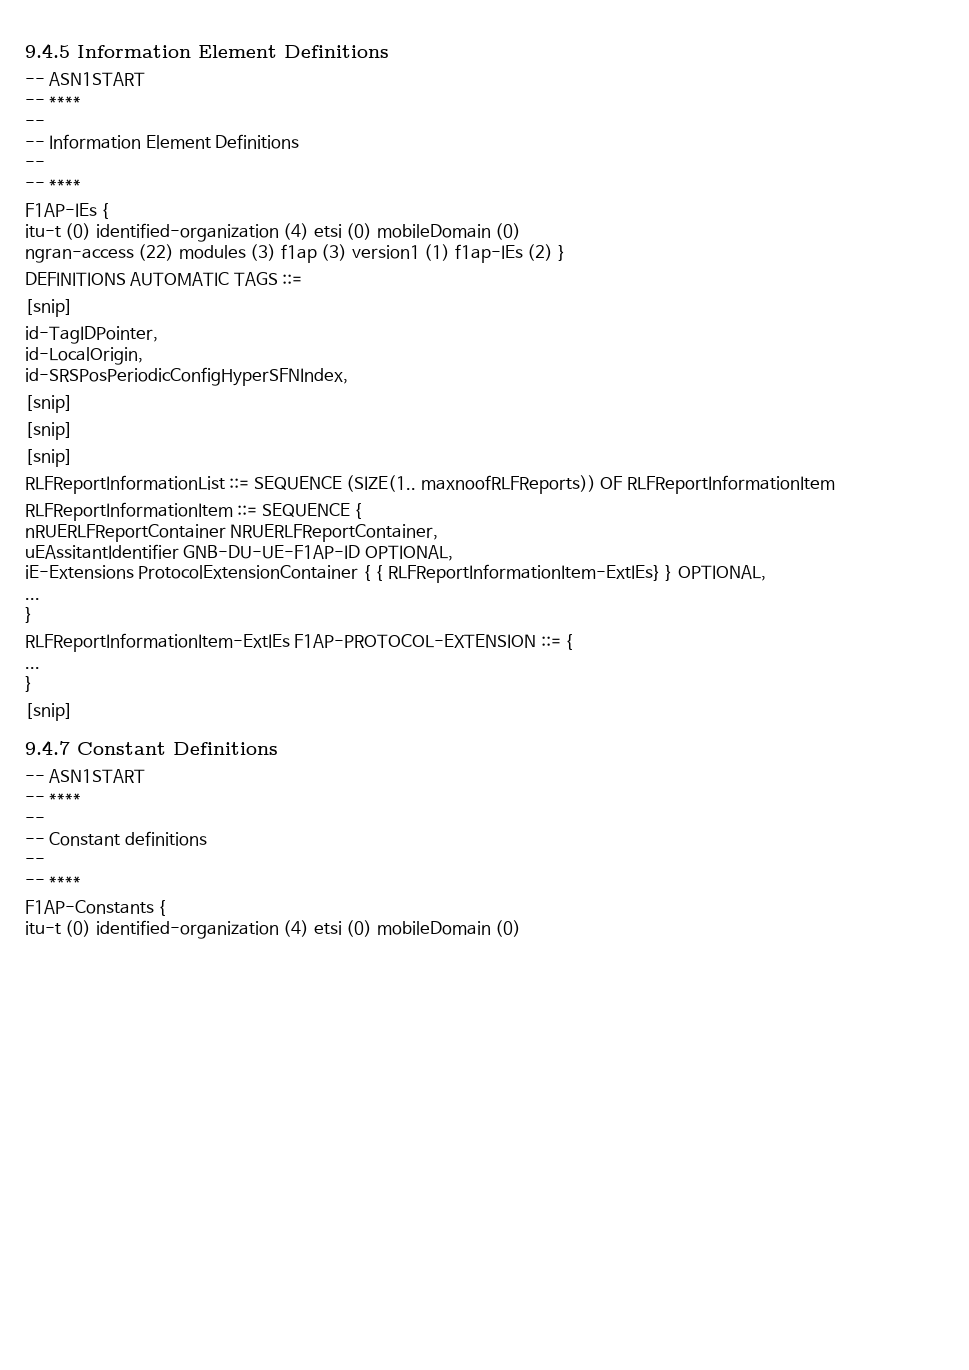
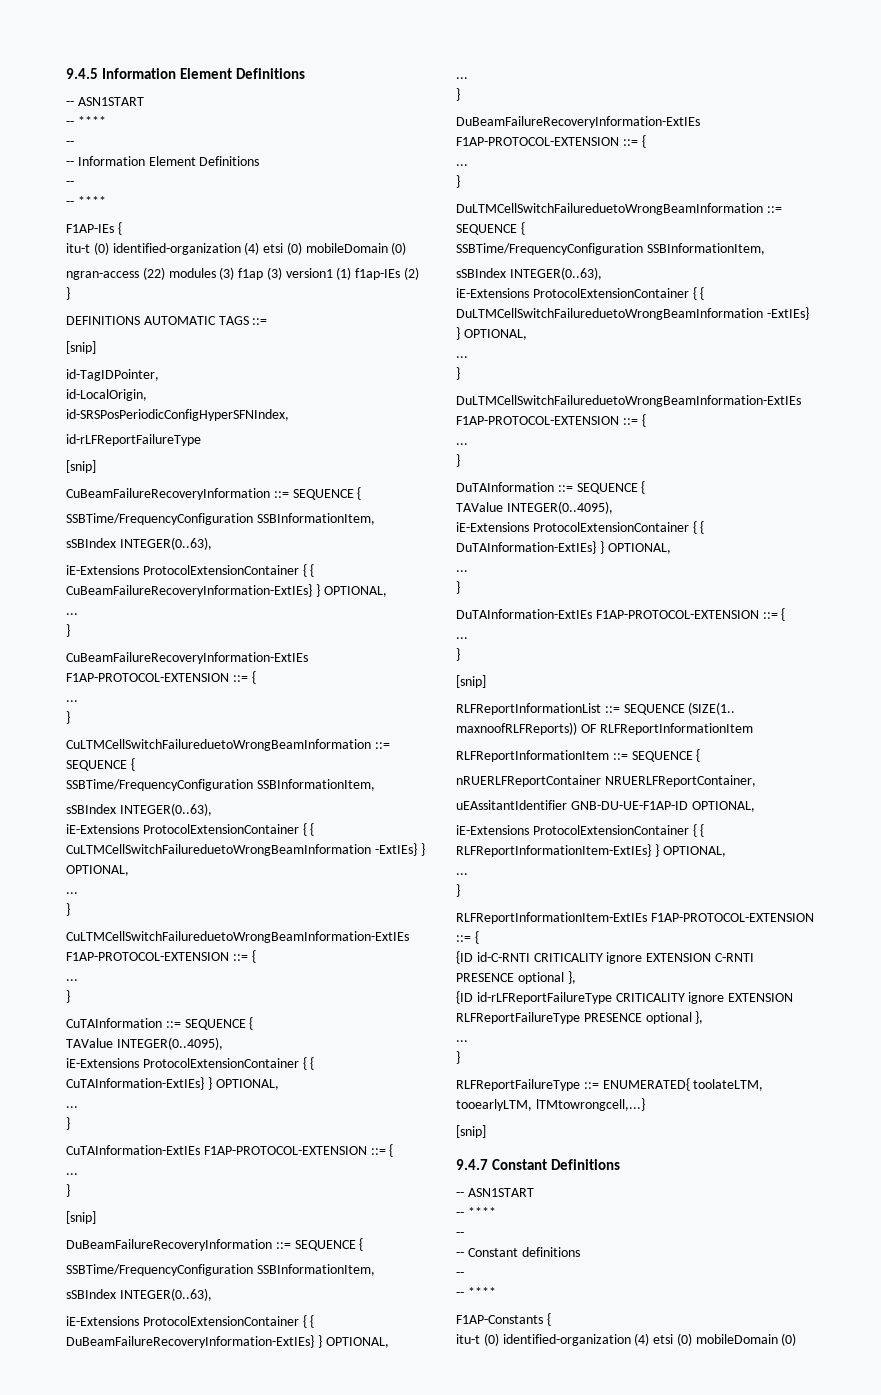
[25,395,73,413] [25,422,73,440] // [snip] // [snip] -> [66,434,201,446] [66,460,96,473] [66,487,362,500] [66,513,375,525] [66,537,212,550] [66,564,315,577] [66,584,387,597] [66,613,78,615] [66,624,70,637] [66,652,308,664] [66,671,256,684] [66,700,78,702] [66,711,70,724] [66,739,390,751] [66,758,135,771] [66,779,375,791] [66,803,212,816] [66,823,315,836] [66,843,425,856] [66,865,129,876] [66,892,78,894] [66,903,70,916] [66,931,409,943] [66,950,256,963] [66,979,78,981] [66,990,70,1003] [66,1017,254,1030] [66,1037,223,1050] [66,1057,315,1070] [66,1077,279,1090] [66,1106,78,1108] [66,1117,70,1130] [66,1144,394,1157] [66,1173,78,1175] [66,1184,70,1197] [66,1211,96,1224] [66,1238,364,1251] [66,1264,375,1276] [66,1288,212,1301] [66,1315,315,1328] [66,1335,389,1348] [456,77,468,79] [456,88,460,101] [456,116,700,128] [456,135,646,148] [456,164,468,166] [456,175,460,188] [456,203,782,215] [456,222,525,235] [456,243,765,255] [456,267,602,280] [456,287,705,300] [456,307,809,320] [456,327,527,340] [456,356,468,358] [456,367,460,380] [456,395,801,407] [456,414,646,427] [456,443,468,445] [456,454,460,467] [456,481,646,494] [456,501,613,514] [456,521,705,534] [456,541,671,554] [456,570,468,572] [456,581,460,594] [456,608,786,621] [456,637,468,639] [456,648,460,661] // id-rLFReportFailureType // [snip] // CuBeamFailureRecoveryInformation ::= SEQUENCE { // SSBTime/FrequencyConfiguration SSBInformationItem, // sSBIndex INTEGER(0..63), // iE-Extensions ProtocolExtensionContainer { { CuBeamFailureRecoveryInformation-ExtIEs} } OPTIONAL, // ... // } // CuBeamFailureRecoveryInformation-ExtIEs F1AP-PROTOCOL-EXTENSION ::= { // ... // } // CuLTMCellSwitchFailureduetoWrongBeamInformation ::= SEQUENCE { // SSBTime/FrequencyConfiguration SSBInformationItem, // sSBIndex INTEGER(0..63), // iE-Extensions ProtocolExtensionContainer { { CuLTMCellSwitchFailureduetoWrongBeamInformation -ExtIEs} } OPTIONAL, // ... // } // CuLTMCellSwitchFailureduetoWrongBeamInformation-ExtIEs F1AP-PROTOCOL-EXTENSION ::= { // ... // } // CuTAInformation ::= SEQUENCE { // TAValue INTEGER(0..4095), // iE-Extensions ProtocolExtensionContainer { { CuTAInformation-ExtIEs} } OPTIONAL, // ... // } // CuTAInformation-ExtIEs F1AP-PROTOCOL-EXTENSION ::= { // ... // } // [snip] // DuBeamFailureRecoveryInformation ::= SEQUENCE { // SSBTime/FrequencyConfiguration SSBInformationItem, // sSBIndex INTEGER(0..63), // iE-Extensions ProtocolExtensionContainer { { DuBeamFailureRecoveryInformation-ExtIEs} } OPTIONAL, // ... // } // DuBeamFailureRecoveryInformation-ExtIEs F1AP-PROTOCOL-EXTENSION ::= { // ... // } // DuLTMCellSwitchFailureduetoWrongBeamInformation ::= SEQUENCE { // SSBTime/FrequencyConfiguration SSBInformationItem, // sSBIndex INTEGER(0..63), // iE-Extensions ProtocolExtensionContainer { { DuLTMCellSwitchFailureduetoWrongBeamInformation -ExtIEs} } OPTIONAL, // ... // } // DuLTMCellSwitchFailureduetoWrongBeamInformation-ExtIEs F1AP-PROTOCOL-EXTENSION ::= { // ... // } // DuTAInformation ::= SEQUENCE { // TAValue INTEGER(0..4095), // iE-Extensions ProtocolExtensionContainer { { DuTAInformation-ExtIEs} } OPTIONAL, // ... // } // DuTAInformation-ExtIEs F1AP-PROTOCOL-EXTENSION ::= { // ... // }
[25,667,40,669] [25,676,33,692] ... // } -> [456,951,754,964] [456,971,576,984] [456,991,794,1004] [456,1011,704,1024] [456,1040,468,1042] [456,1051,460,1064] [456,1078,764,1091] [456,1098,645,1111] {ID id-C-RNTI CRITICALITY ignore EXTENSION C-RNTI PRESENCE optional }, // {ID id-rLFReportFailureType CRITICALITY ignore EXTENSION RLFReportFailureType PRESENCE optional }, // ... // } // RLFReportFailureType ::= ENUMERATED{ toolateLTM, tooearlyLTM, lTMtowrongcell,...}

